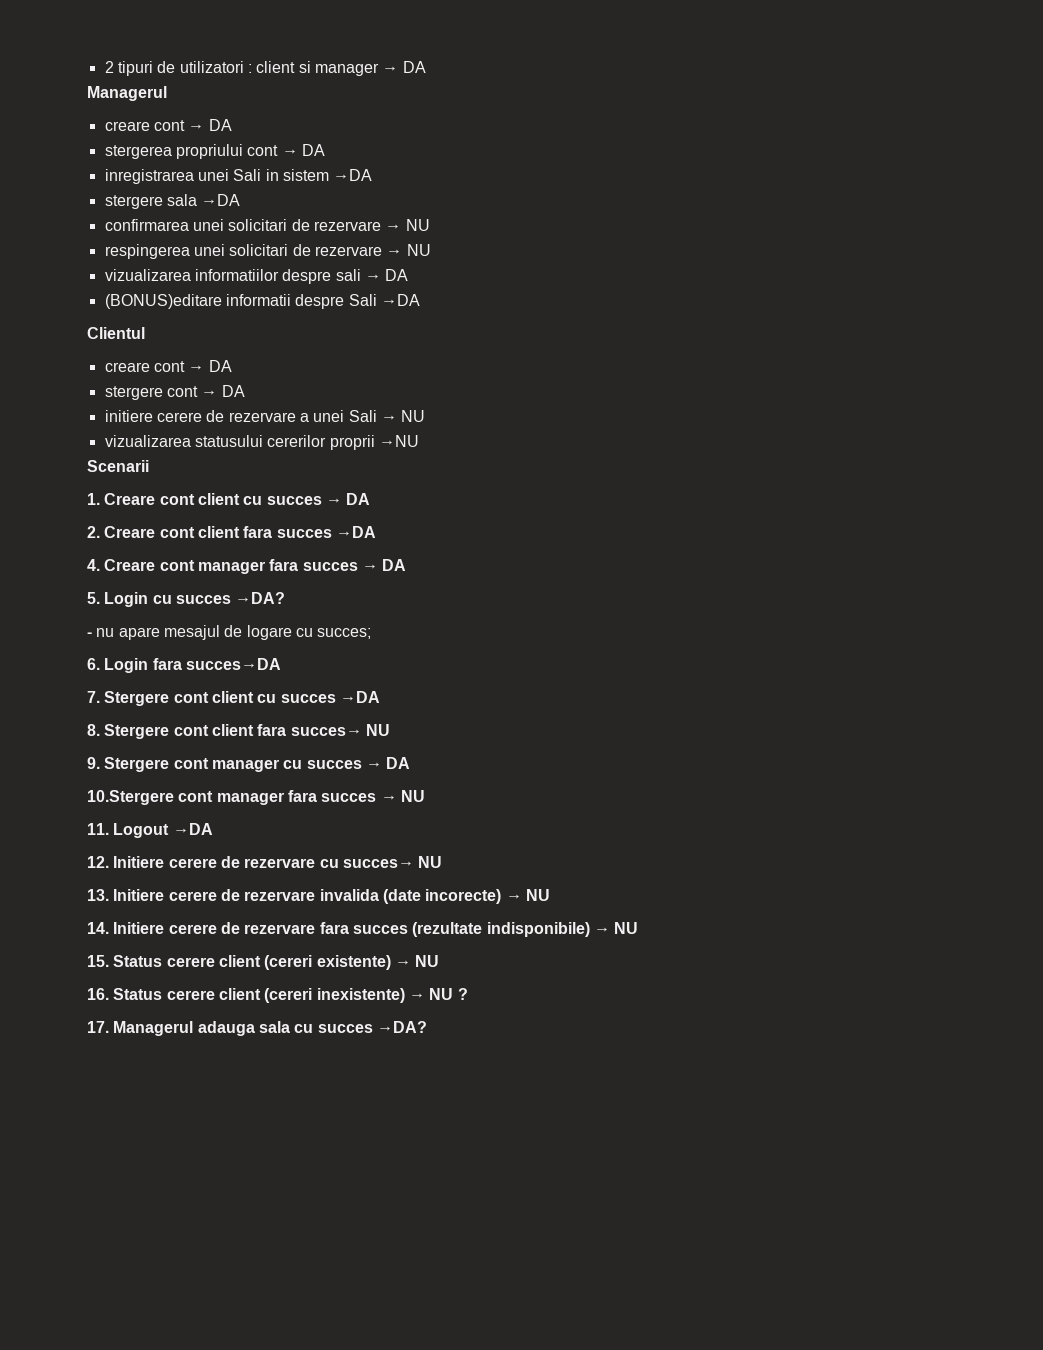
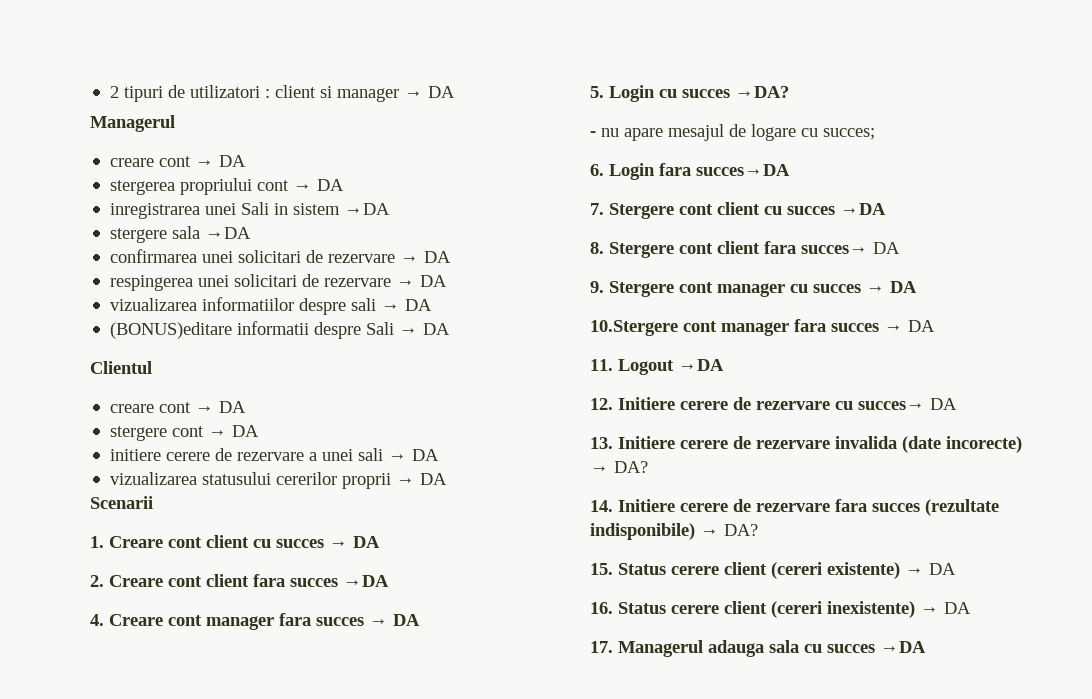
[405,219,430,231] NU -> [423,251,451,263] DA
[406,244,431,256] NU -> [419,275,447,287] DA
[380,294,420,306] →DA -> [398,323,450,335] → DA
[348,410,426,422] Sali → NU -> [357,448,439,461] sali → DA
[378,435,419,447] →NU -> [395,473,447,485] → DA
[365,724,390,736] NU -> [872,242,900,254] DA
[400,790,425,802] NU -> [907,320,935,332] DA
[418,856,443,868] NU -> [929,398,957,410] DA
[525,889,550,901] NU -> [613,461,648,473] DA?
[614,922,639,934] NU -> [723,524,758,536] DA?
[415,955,440,967] NU -> [928,563,956,575] DA
[429,988,468,1000] NU ? -> [943,602,971,614] DA
[376,1021,427,1033] →DA? -> [879,641,926,653] →DA

